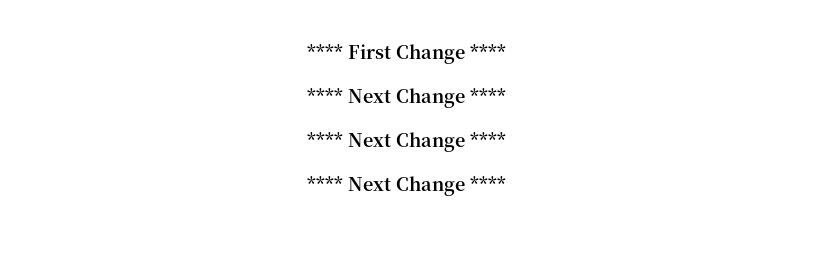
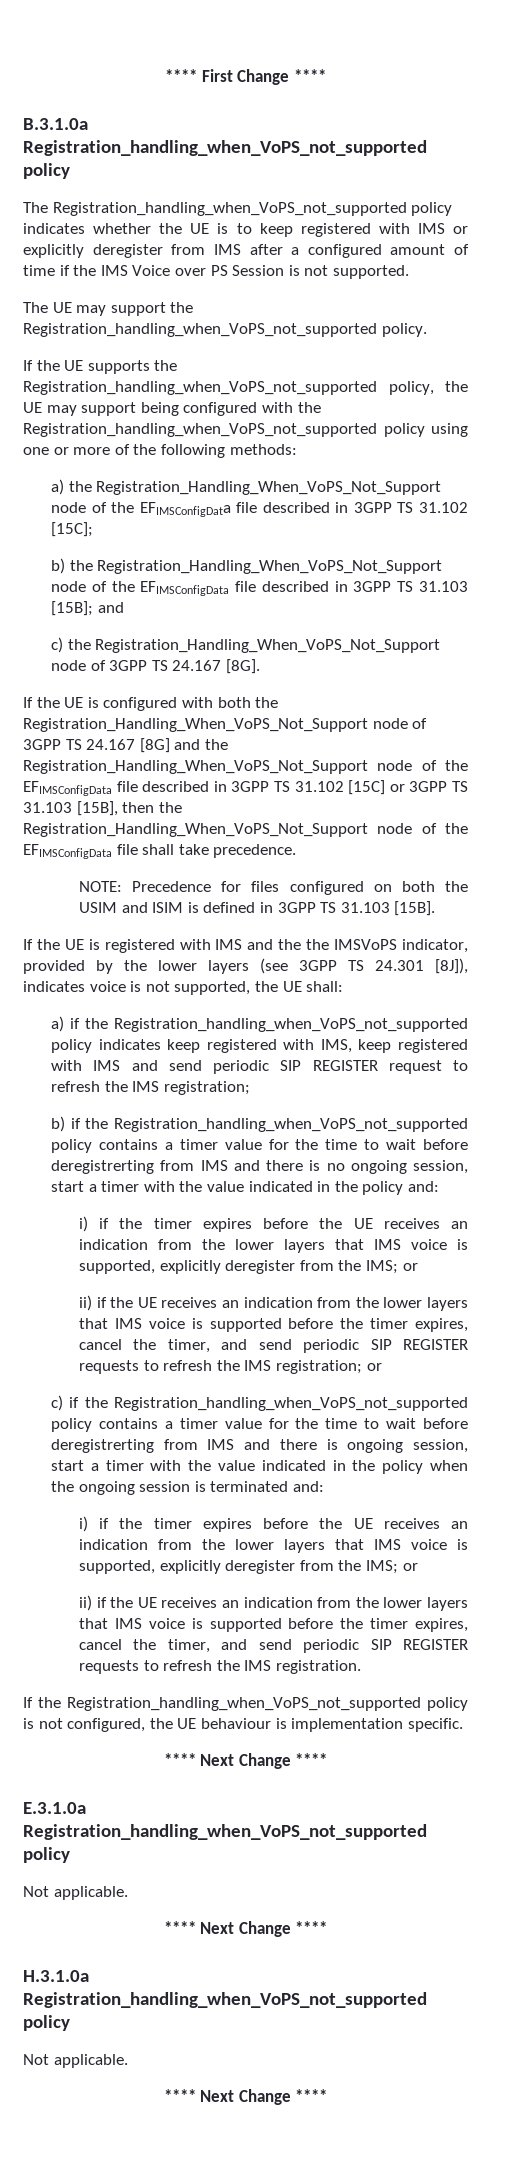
[307,88,506,108] [307,132,506,152] // **** Next Change **** // **** Next Change **** -> [23,118,88,130] [23,140,427,156] [23,163,70,179] [23,202,453,216] [23,223,469,237] [23,244,469,258] [23,265,409,279] [23,302,194,316] [23,323,427,337] [23,360,178,374] [23,381,468,395] [23,402,321,416] [23,423,468,437] [23,444,297,458] [51,479,442,495] [51,502,469,517] [51,522,94,537] [51,558,443,574] [51,581,468,596] [51,601,124,616] [51,637,441,653] [51,659,260,674] [23,697,279,711] [23,718,428,732] [23,738,228,753] [23,760,468,774] [23,780,469,796] [23,801,182,816] [23,823,468,837] [23,844,297,859] [79,881,469,895] [79,901,436,916] [23,939,469,953] [23,958,468,974] [23,981,344,995] [51,1016,468,1032] [51,1039,468,1053] [51,1060,469,1074] [51,1081,250,1095] [51,1116,468,1132] [51,1139,468,1153] [51,1160,468,1174] [51,1181,439,1195] [79,1216,469,1232] [79,1239,468,1253] [79,1260,418,1274] [79,1295,468,1311] [79,1318,468,1332] [79,1339,468,1353] [79,1360,382,1374] [51,1395,469,1411] [51,1418,468,1432] [51,1439,468,1453] [51,1460,468,1474] [51,1481,324,1495] [79,1516,469,1532] [79,1539,468,1553] [79,1560,418,1574] [79,1595,468,1611] [79,1618,468,1632] [79,1639,468,1653] [79,1660,362,1674] [23,1697,468,1711] [23,1718,463,1732] [163,1753,328,1769] [23,1802,86,1814] [23,1824,427,1840] [23,1847,70,1863] [23,1886,128,1900] [163,1921,328,1937] [23,1970,89,1982] [23,1992,427,2008] [23,2015,70,2031] [23,2054,128,2068] // B.3.1.0a Registration_handling_when_VoPS_not_supported policy // The Registration_handling_when_VoPS_not_supported policy indicates whether the UE is to keep registered with IMS or explicitly deregister from IMS after a configured amount of time if the IMS Voice over PS Session is not supported. // The UE may support the Registration_handling_when_VoPS_not_supported policy. // If the UE supports the Registration_handling_when_VoPS_not_supported policy, the UE may support being configured with the Registration_handling_when_VoPS_not_supported policy using one or more of the following methods: // a) the Registration_Handling_When_VoPS_Not_Support node of the EFIMSConfigData file described in 3GPP TS 31.102 [15C]; // b) the Registration_Handling_When_VoPS_Not_Support node of the EFIMSConfigData file described in 3GPP TS 31.103 [15B]; and // c) the Registration_Handling_When_VoPS_Not_Support node of 3GPP TS 24.167 [8G]. // If the UE is configured with both the Registration_Handling_When_VoPS_Not_Support node of 3GPP TS 24.167 [8G] and the Registration_Handling_When_VoPS_Not_Support node of the EFIMSConfigData file described in 3GPP TS 31.102 [15C] or 3GPP TS 31.103 [15B], then the Registration_Handling_When_VoPS_Not_Support node of the EFIMSConfigData file shall take precedence. // NOTE: Precedence for files configured on both the USIM and ISIM is defined in 3GPP TS 31.103 [15B]. // If the UE is registered with IMS and the the IMSVoPS indicator, provided by the lower layers (see 3GPP TS 24.301 [8J]), indicates voice is not supported, the UE shall: // a) if the Registration_handling_when_VoPS_not_supported policy indicates keep registered with IMS, keep registered with IMS and send periodic SIP REGISTER request to refresh the IMS registration; // b) if the Registration_handling_when_VoPS_not_supported policy contains a timer value for the time to wait before deregistrerting from IMS and there is no ongoing session, start a timer with the value indicated in the policy and: // i) if the timer expires before the UE receives an indication from the lower layers that IMS voice is supported, explicitly deregister from the IMS; or // ii) if the UE receives an indication from the lower layers that IMS voice is supported before the timer expires, cancel the timer, and send periodic SIP REGISTER requests to refresh the IMS registration; or // c) if the Registration_handling_when_VoPS_not_supported policy contains a timer value for the time to wait before deregistrerting from IMS and there is ongoing session, start a timer with the value indicated in the policy when the ongoing session is terminated and: // i) if the timer expires before the UE receives an indication from the lower layers that IMS voice is supported, explicitly deregister from the IMS; or // ii) if the UE receives an indication from the lower layers that IMS voice is supported before the timer expires, cancel the timer, and send periodic SIP REGISTER requests to refresh the IMS registration. // If the Registration_handling_when_VoPS_not_supported policy is not configured, the UE behaviour is implementation specific. // **** Next Change **** // E.3.1.0a Registration_handling_when_VoPS_not_supported policy // Not applicable. // **** Next Change **** // H.3.1.0a Registration_handling_when_VoPS_not_supported policy // Not applicable.

